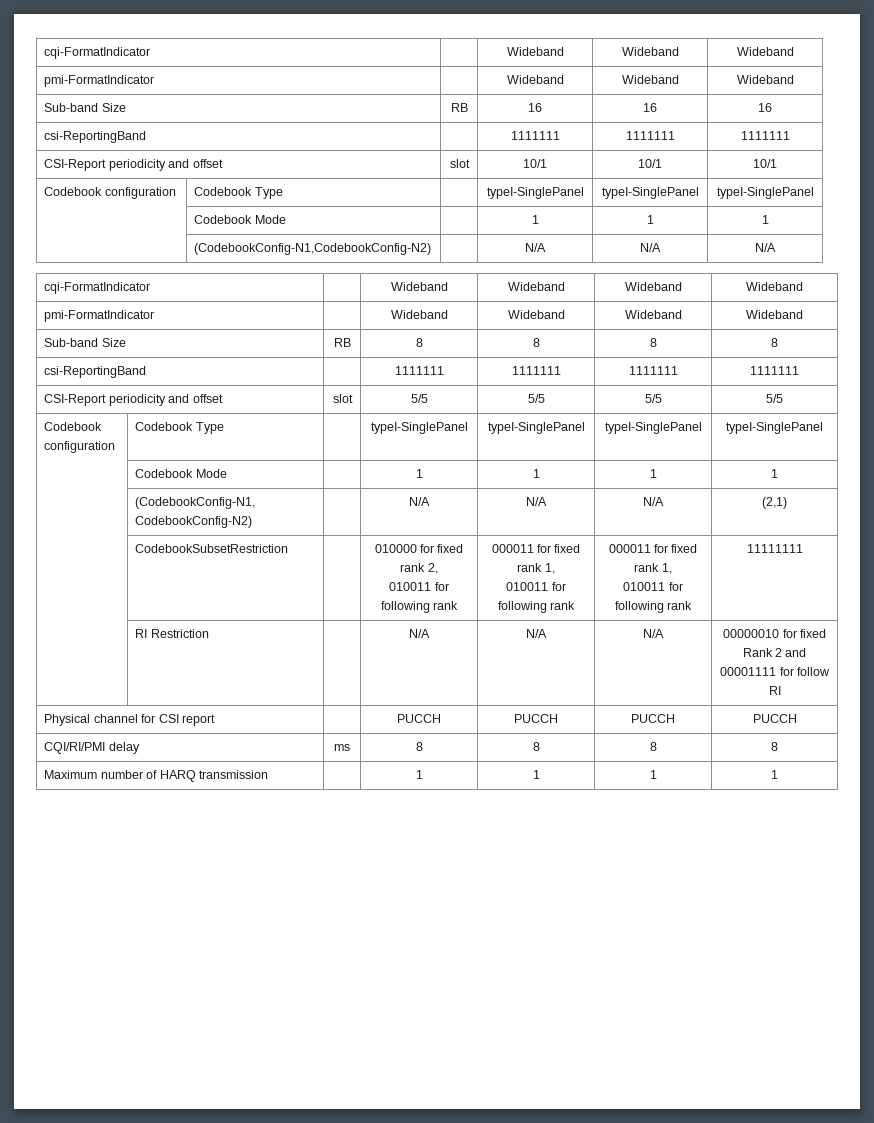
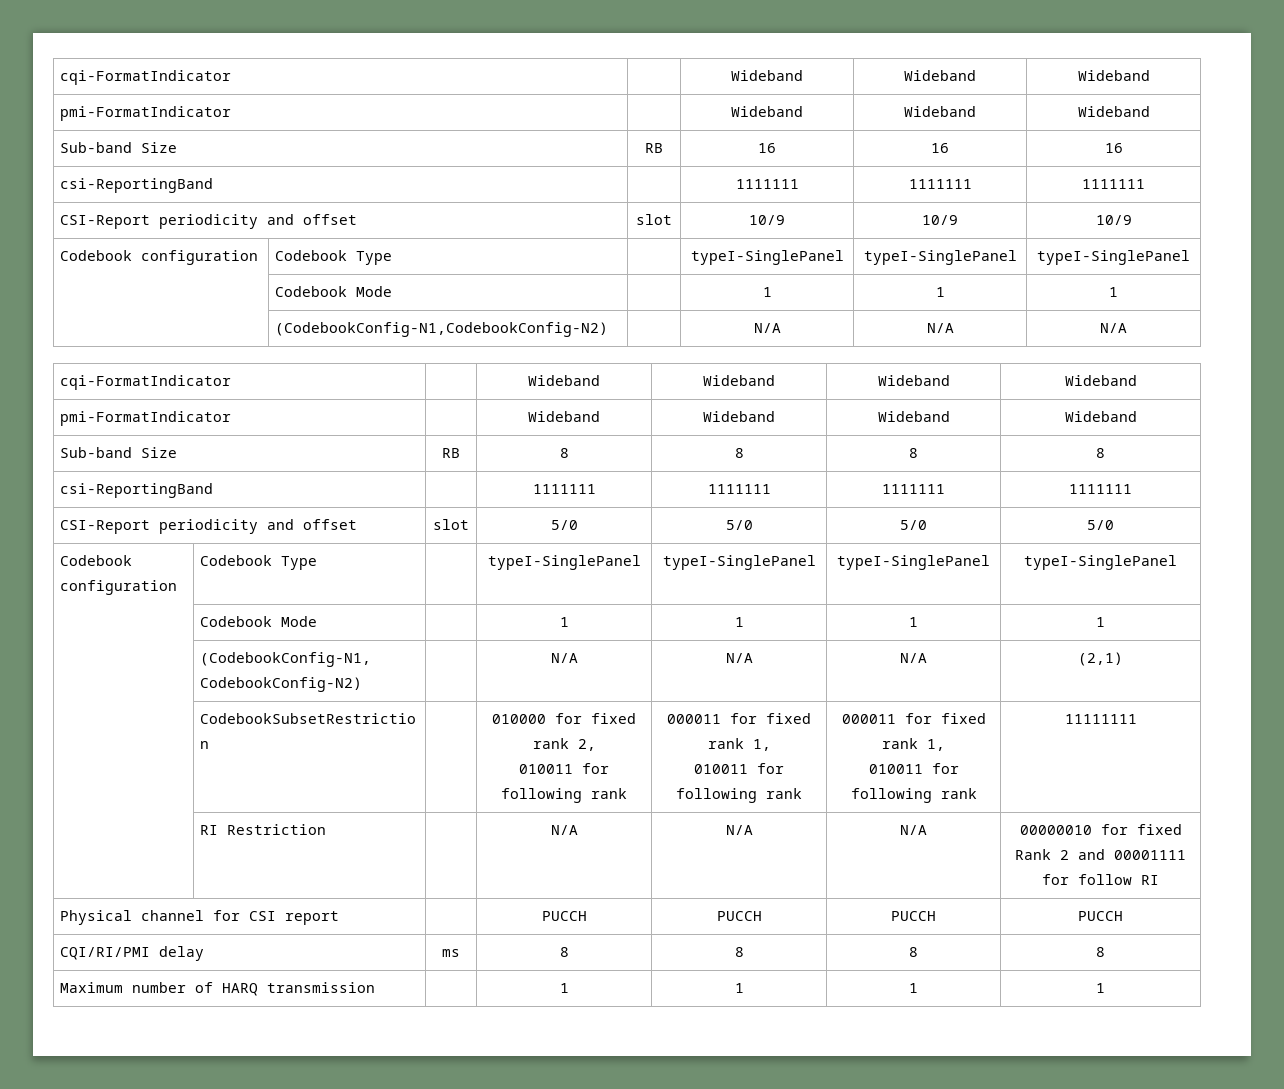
[523,159,547,168] [638,159,662,168] [753,159,777,168] 10/1 | 10/1 | 10/1 -> [749,215,785,225] [922,215,958,225] [1095,215,1132,225] 10/9 | 10/9 | 10/9
[410,394,428,403] [527,394,545,403] [644,394,662,403] [766,394,783,403] 5/5 | 5/5 | 5/5 | 5/5 -> [550,520,578,530] [725,520,753,530] [900,520,927,530] [1087,520,1114,530] 5/0 | 5/0 | 5/0 | 5/0

